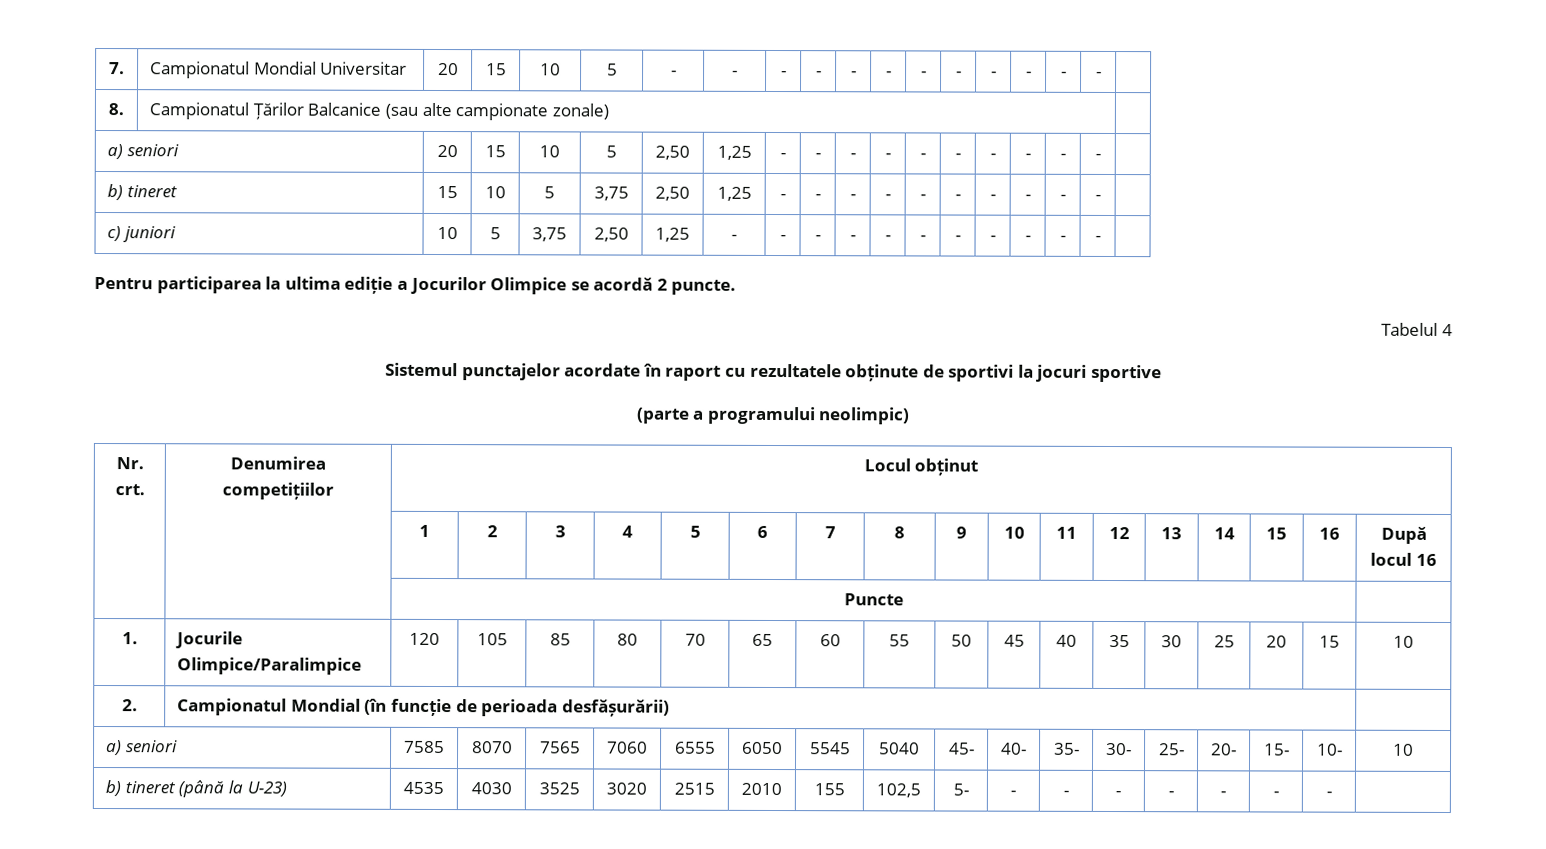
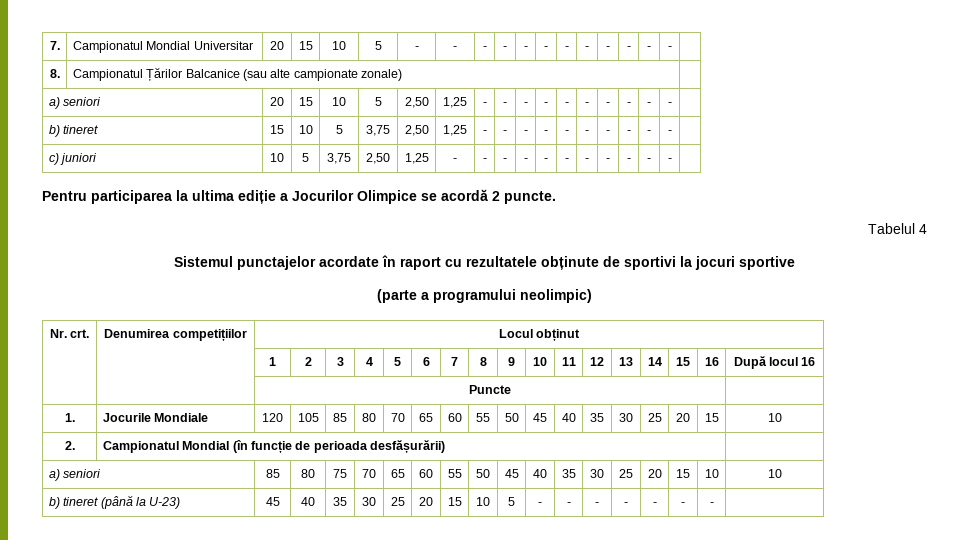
[177,657,363,675] Olimpice/Paralimpice -> [154,413,209,422] Mondiale
[404,740,445,754] [471,741,513,754] [539,741,581,754] [607,741,648,754] [674,741,716,754] [742,741,783,755] [809,742,851,755] [879,742,920,755] [948,742,975,755] [1001,742,1027,755] [1053,742,1080,755] [1106,742,1132,756] [1158,743,1185,756] [1211,743,1237,756] [1263,743,1290,756] [1316,743,1343,756] 7585 | 8070 | 7565 | 7060 | 6555 | 6050 | 5545 | 5040 | 45- | 40- | 35- | 30- | 25- | 20- | 15- | 10- -> [265,469,280,478] [301,469,315,478] [333,469,347,478] [362,469,376,478] [390,469,405,478] [419,469,433,478] [447,469,462,478] [476,469,490,478] [504,469,519,478] [533,469,547,478] [561,469,576,478] [590,469,604,478] [619,469,633,478] [647,469,662,478] [676,469,690,478] [704,469,719,478] 85 | 80 | 75 | 70 | 65 | 60 | 55 | 50 | 45 | 40 | 35 | 30 | 25 | 20 | 15 | 10
[403,781,444,795] [470,782,512,795] [538,782,580,795] [606,782,647,795] [673,782,715,795] [741,782,782,796] [813,783,845,796] [876,783,921,798] [952,783,969,796] 4535 | 4030 | 3525 | 3020 | 2515 | 2010 | 155 | 102,5 | 5- -> [265,497,280,506] [301,497,315,506] [333,497,347,506] [362,497,376,506] [390,497,405,506] [419,497,433,506] [447,497,462,506] [476,497,490,506] [508,497,515,506] 45 | 40 | 35 | 30 | 25 | 20 | 15 | 10 | 5

